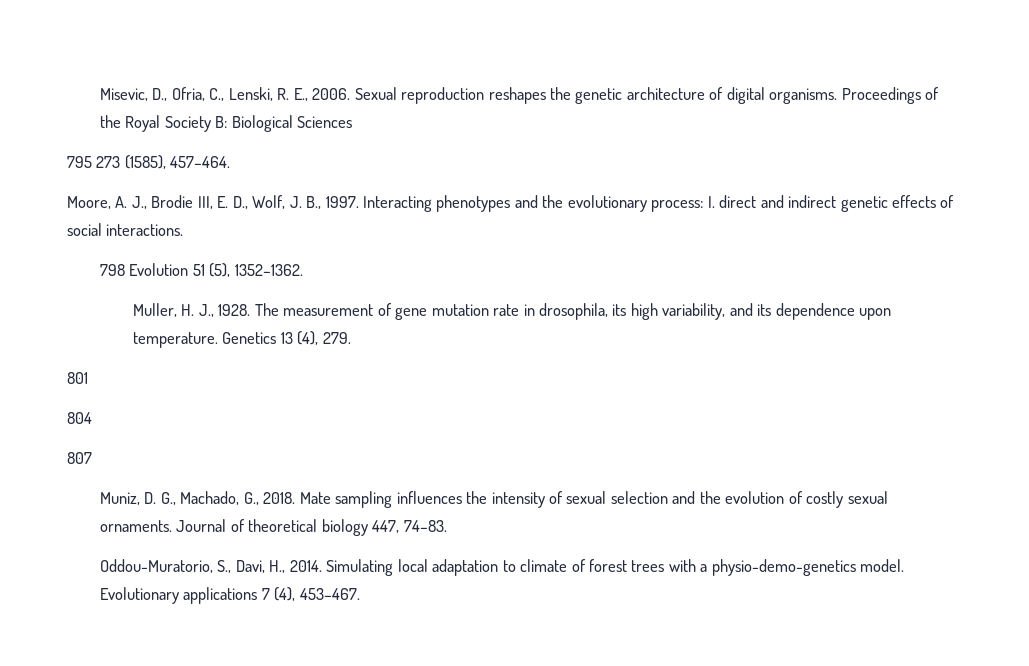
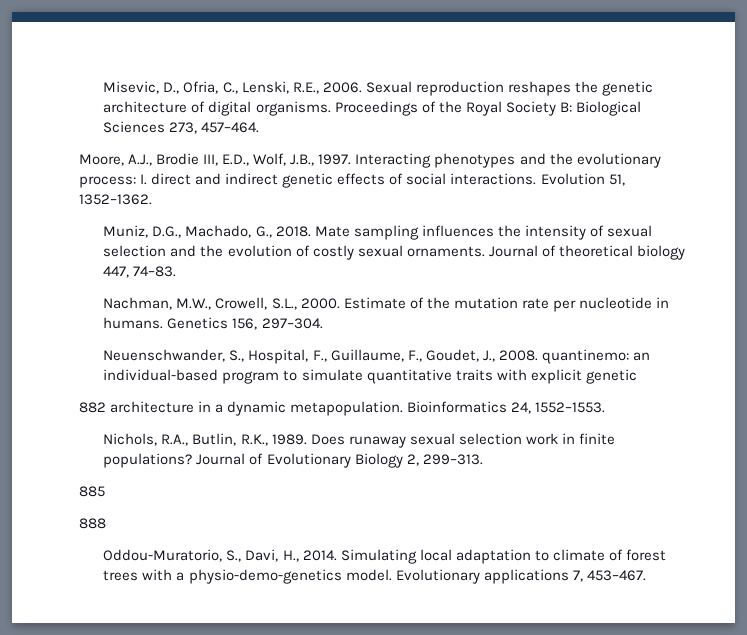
[277,88,308,101] R. E., -> [292,82,319,94] R.E.,
[67,155,166,169] // 795 273 (1585), -> [169,122,198,134] 273,
[115,195,322,209] A. J., Brodie III, E. D., Wolf, J. B., -> [128,153,315,166] A.J., Brodie III, E.D., Wolf, J.B.,
[99,263,303,277] [132,303,892,320] [132,331,351,348] [67,372,88,384] [67,412,92,424] [67,452,92,464] // 798 Evolution 51 (5), 1352–1362. // Muller, H. J., 1928. The measurement of gene mutation rate in drosophila, its high variability, and its dependence upon temperature. Genetics 13 (4), 279. // 801 // 804 // 807 -> [540,173,625,186] [79,194,152,205] Evolution 51, 1352–1362.
[144,492,176,505] D. G., -> [152,226,182,238] D.G.,
(447, 526) none -> [103,297,669,312] [103,317,323,330] [103,349,650,364] [103,369,637,384] [79,401,606,416] [103,433,615,448] [103,453,483,468] [79,486,105,497] [79,518,106,529] // Nachman, M.W., Crowell, S.L., 2000. Estimate of the mutation rate per nucleotide in humans. Genetics 156, 297–304. // Neuenschwander, S., Hospital, F., Guillaume, F., Goudet, J., 2008. quantinemo: an individual-based program to simulate quantitative traits with explicit genetic // 882 architecture in a dynamic metapopulation. Bioinformatics 24, 1552–1553. // Nichols, R.A., Butlin, R.K., 1989. Does runaway sexual selection work in finite populations? Journal of Evolutionary Biology 2, 299–313. // 885 // 888
[261,587,296,601] 7 (4), -> [572,570,583,582] 7,

